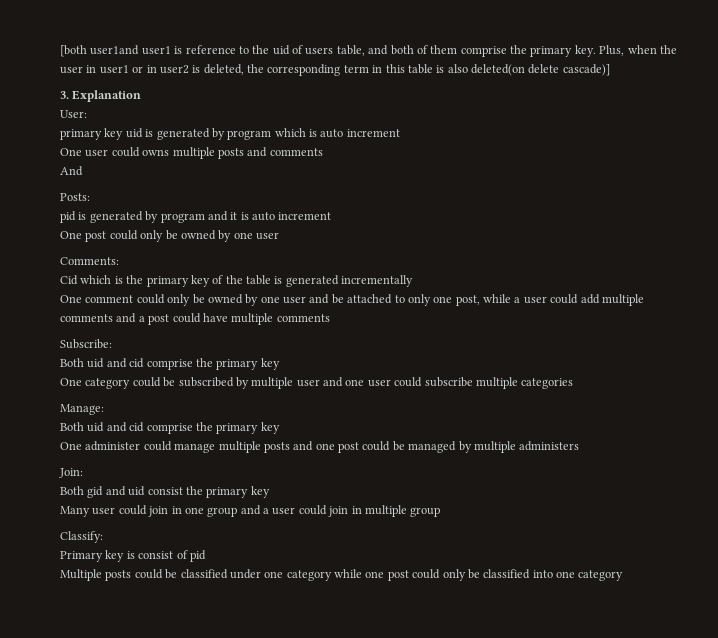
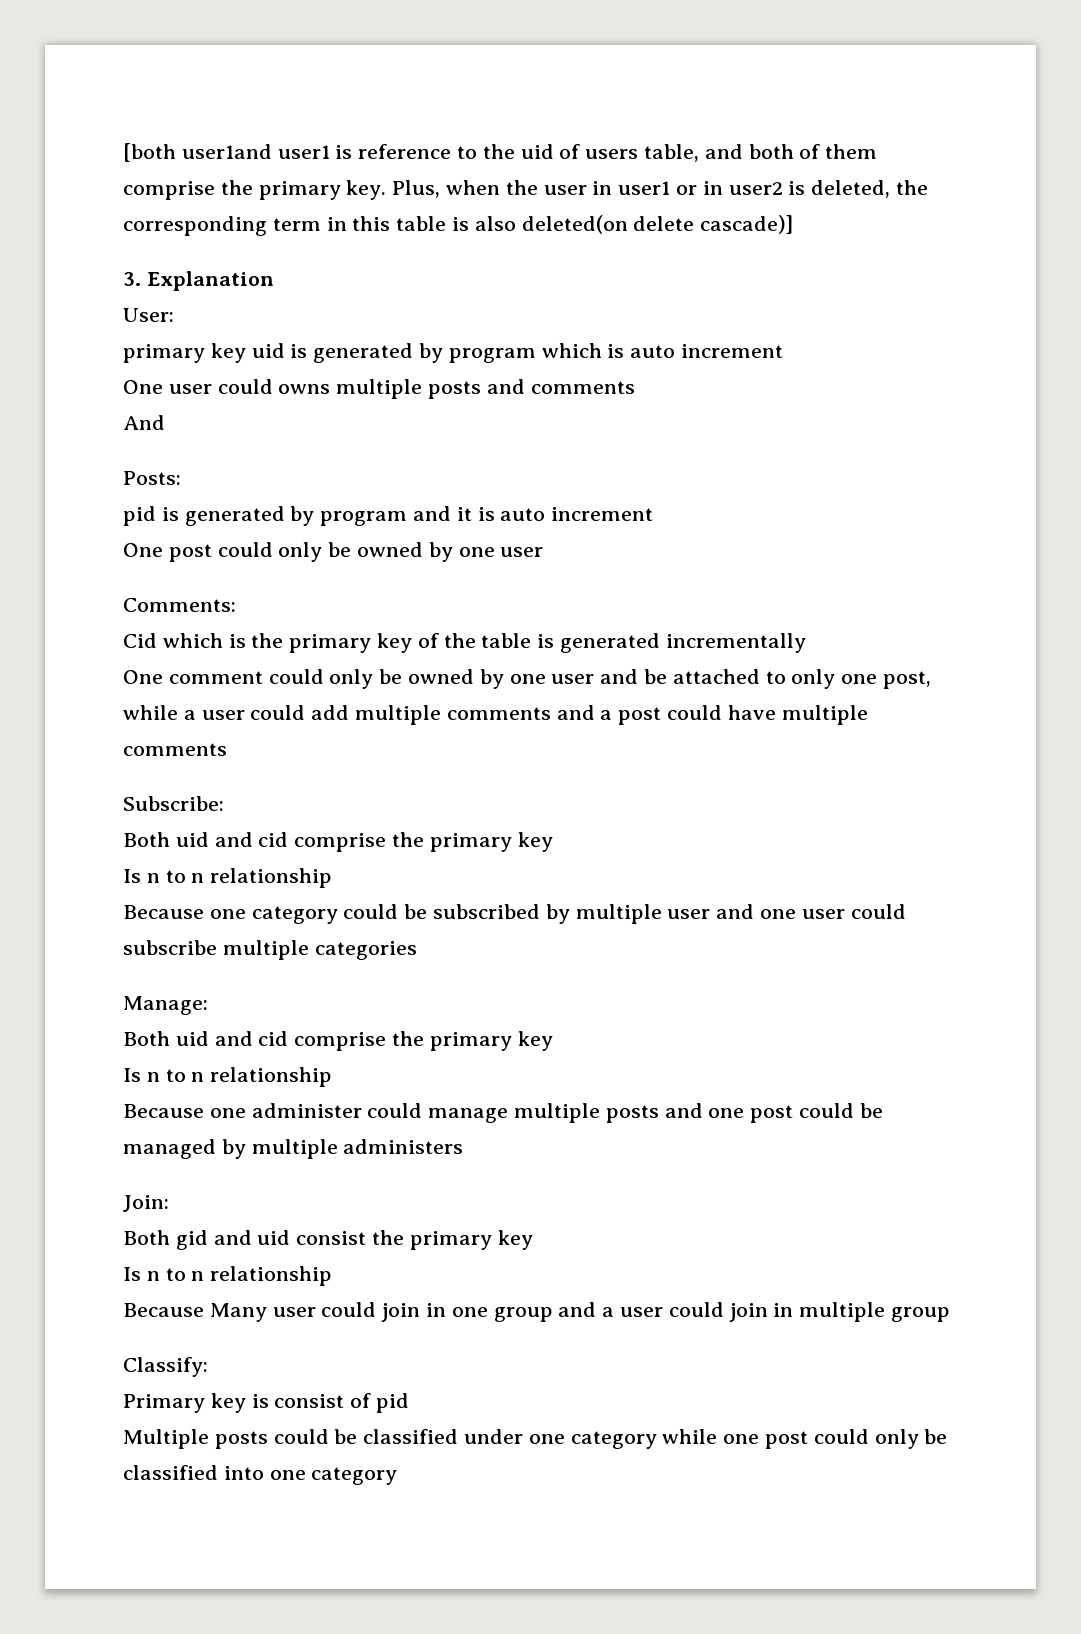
[60,378,82,386] One -> [123,868,333,888] [123,905,246,919] Is n to n relationship // Because one
[60,442,82,450] One -> [123,1067,333,1087] [123,1104,246,1118] Is n to n relationship // Because one
(270, 492) none -> [123,1266,333,1286] [123,1303,204,1317] Is n to n relationship // Because

